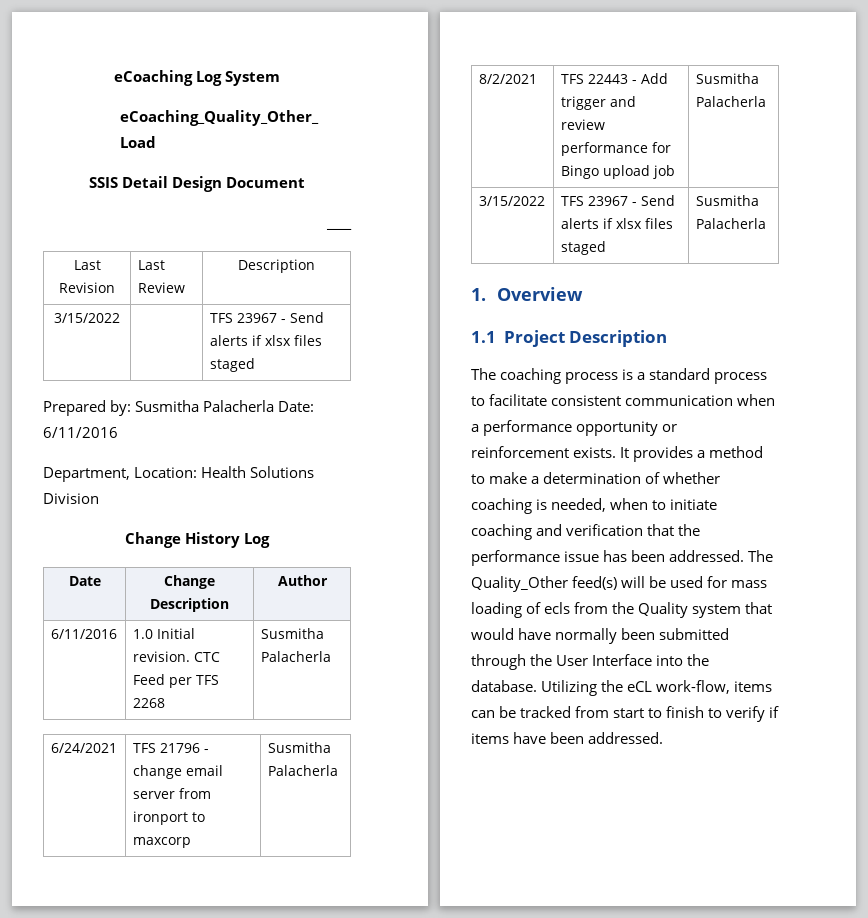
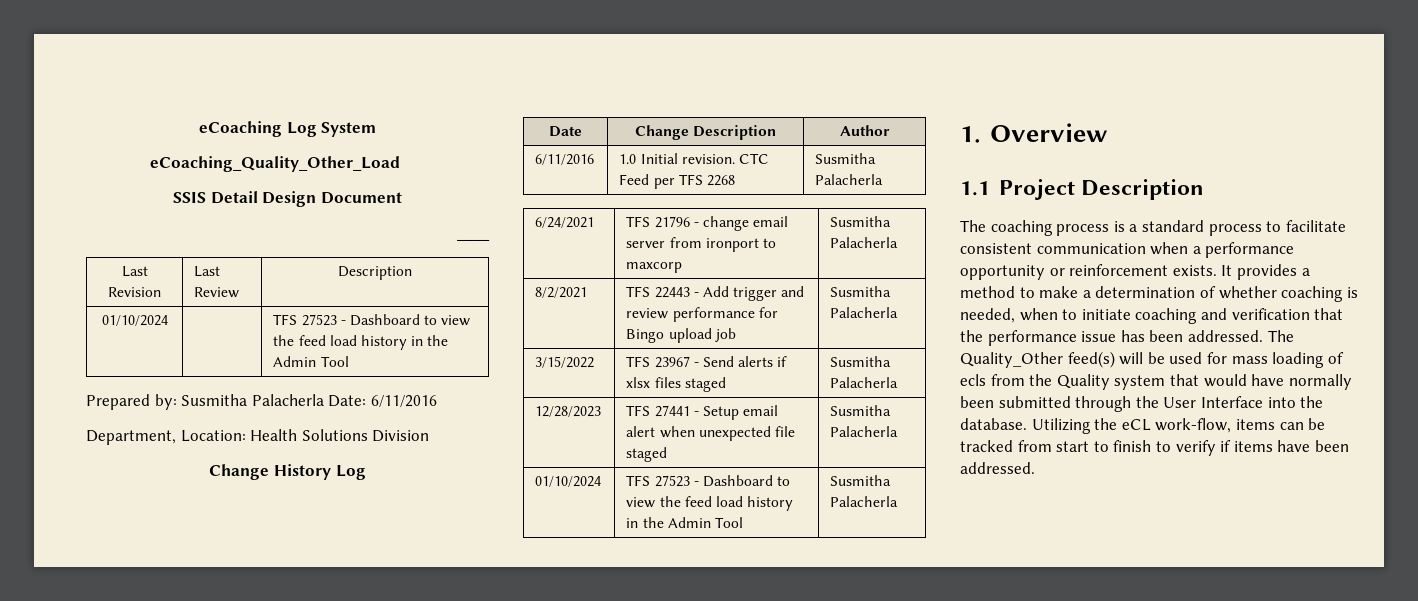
[54,313,120,323] [209,312,324,323] [209,335,322,346] [209,358,255,372] 3/15/2022 | | TFS 23967 - Send alerts if xlsx files staged -> [101,315,168,326] [273,314,471,326] [273,335,449,350] [273,356,349,367] 01/10/2024 | | TFS 27523 - Dashboard to view the feed load history in the Admin Tool
(766, 223) none -> [535,406,602,417] [626,405,779,420] [626,426,796,441] [626,447,668,462] [830,405,892,416] [830,426,899,437] [535,476,602,487] [626,475,791,487] [626,496,794,511] [626,517,744,528] [830,475,892,486] [830,496,899,507] // 12/28/2023 | TFS 27441 - Setup email alert when unexpected file staged | Susmitha Palacherla // 01/10/2024 | TFS 27523 - Dashboard to view the feed load history in the Admin Tool | Susmitha Palacherla

